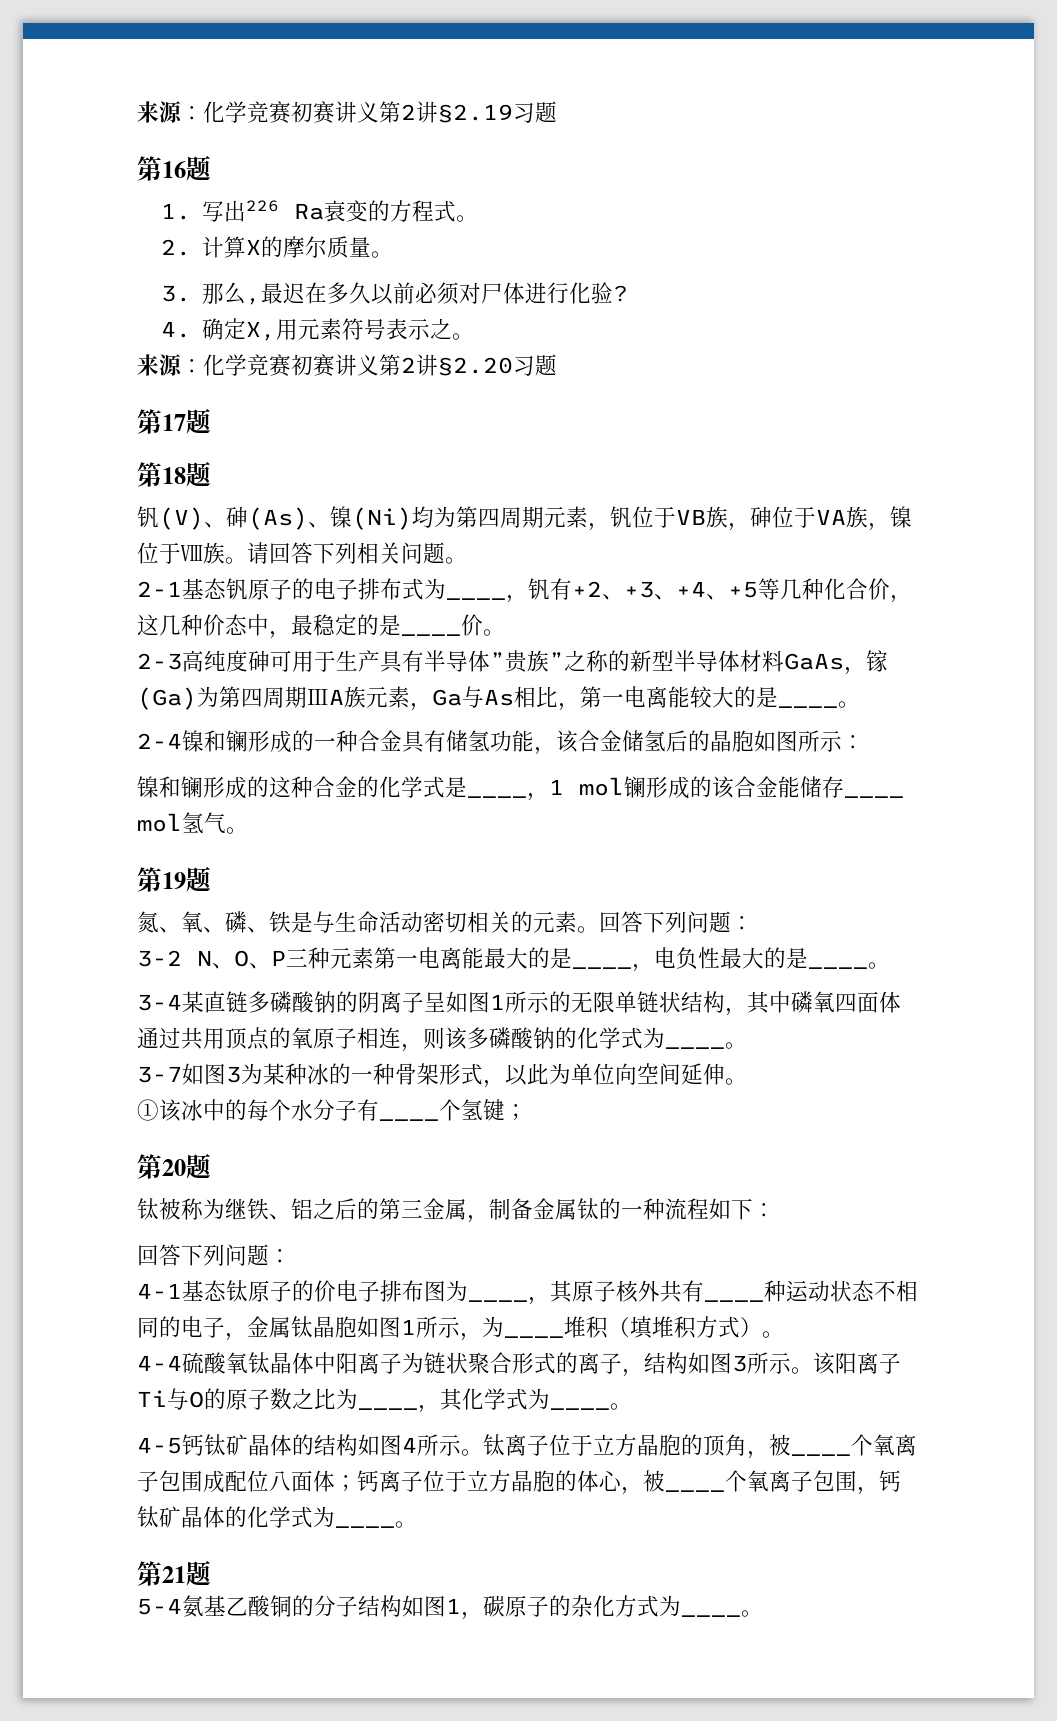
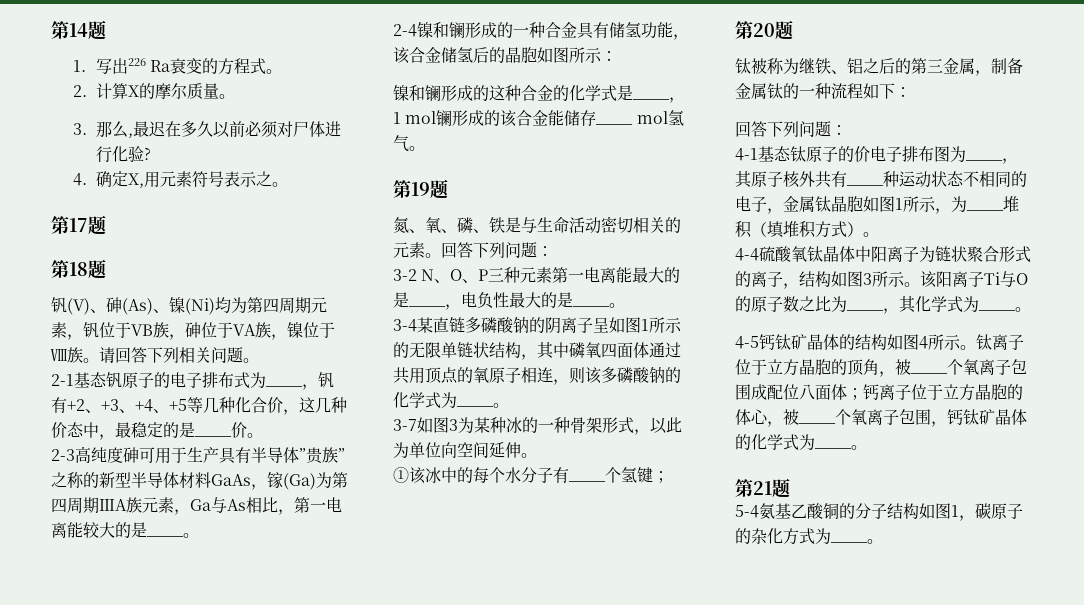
[137,101,557,124] [137,156,186,181] 来源：化学竞赛初赛讲义第2讲§2.19习题 // 第16 -> [51,21,88,39] 第14
[137,354,557,377] // 来源：化学竞赛初赛讲义第2讲§2.20习题 -> (288, 184) none

